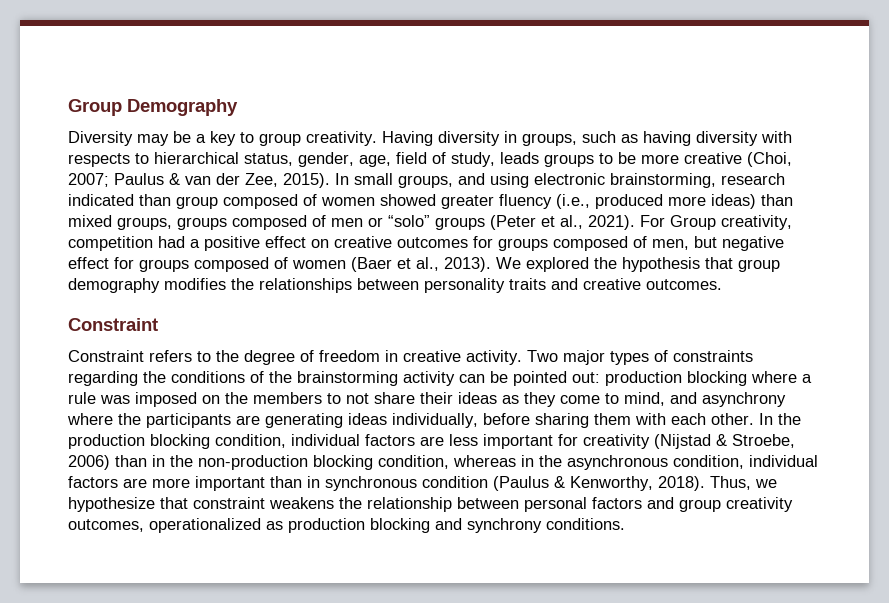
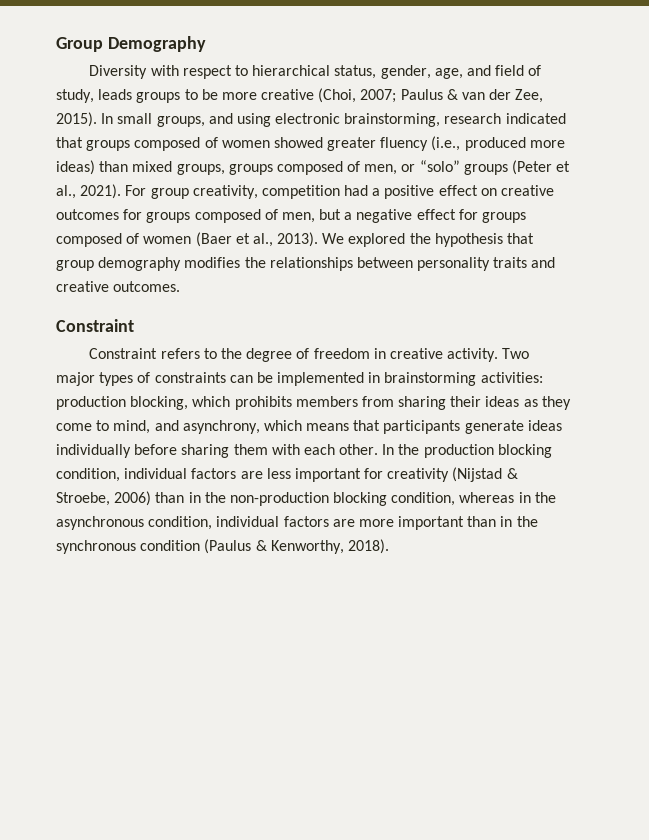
[137,131,792,146] [68,153,130,167] may be a key to group creativity. Having diversity in groups, such as having diversity with respects -> [150,65,232,79] with respect
(391, 161) none -> [466,65,491,76] and
[139,194,218,209] than group -> [56,137,131,151] that groups
[331,218,363,227] men -> [364,164,398,175] men,
[670,215,716,230] Group -> [150,188,189,199] group
(717, 242) none -> [344,212,353,220] a
[68,371,812,386] [68,392,415,407] regarding the conditions of the brainstorming activity can be pointed out: production blocking where a rule was imposed on the members to not share -> [229,372,543,386] [56,396,447,410] can be implemented in brainstorming activities: production blocking, which prohibits members from sharing
[702,392,786,407] [67,413,478,428] asynchrony where the participants are generating ideas individually, -> [182,420,562,434] [56,444,131,458] asynchrony, which means that participants generate ideas individually
(320, 482) none -> [516,516,538,527] the
[710,476,777,490] [68,497,793,512] [68,518,625,533] Thus, we hypothesize that constraint weakens the relationship between personal factors and group creativity outcomes, operationalized as production blocking and synchrony conditions. -> (389, 546) none

